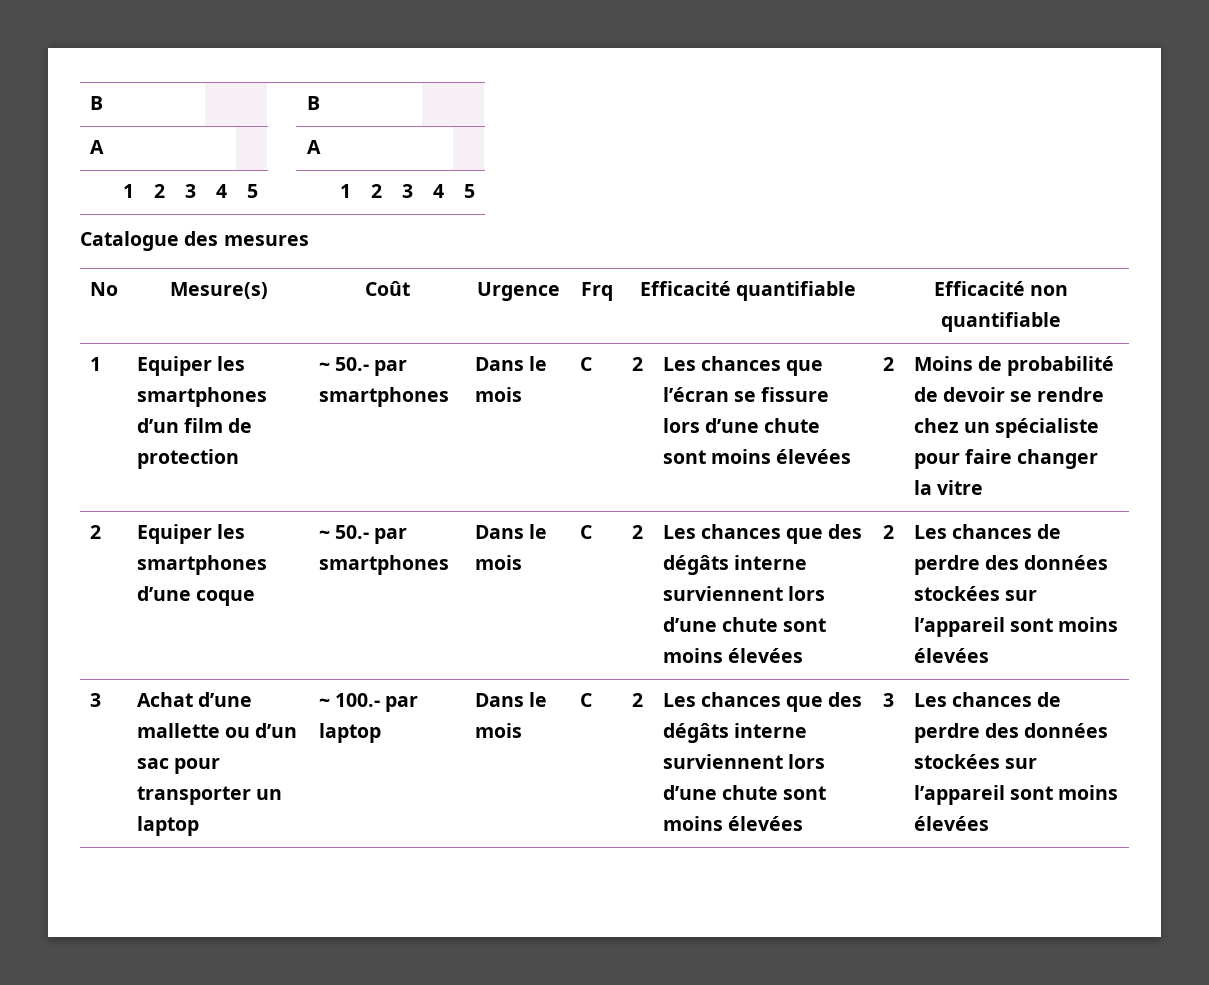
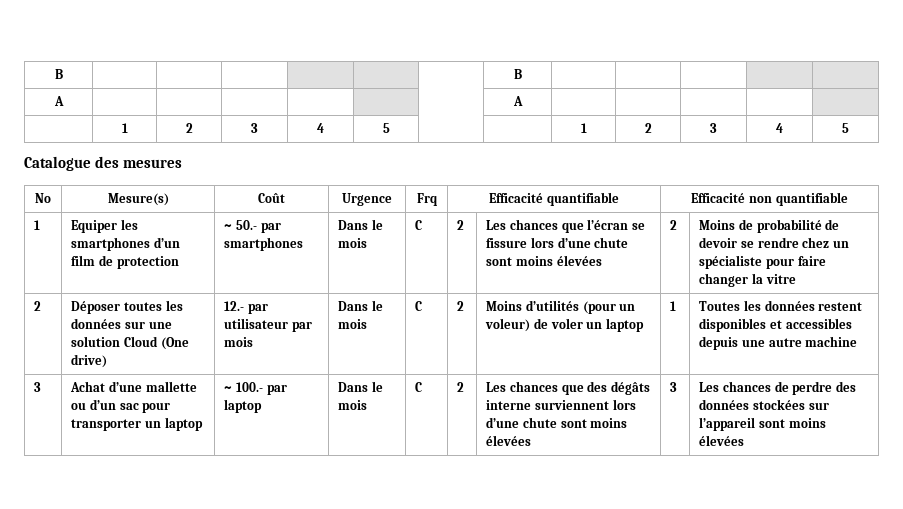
[136,524,245,544] [136,555,267,575] [136,586,255,606] [318,525,408,544] [318,555,449,575] [474,524,547,539] [474,555,522,570] [579,525,592,539] [631,525,643,539] [662,524,863,544] [662,555,807,575] [662,586,825,601] [662,617,827,632] [662,648,803,663] [882,525,894,539] [913,524,1062,539] [913,555,1109,575] [913,586,1037,601] [913,617,1119,637] [913,648,989,663] Equiper les smartphones d’une coque | ~ 50.- par smartphones | Dans le mois | C | 2 | Les chances que des dégâts interne surviennent lors d’une chute sont moins élevées | 2 | Les chances de perdre des données stockées sur l’appareil sont moins élevées -> [71,300,183,314] [71,318,172,329] [71,336,189,350] [71,354,108,368] [224,301,268,314] [224,318,312,332] [224,337,254,347] [338,300,383,311] [338,319,368,329] [415,301,423,311] [457,301,465,311] [486,300,636,314] [485,318,644,332] [670,301,677,311] [699,300,863,311] [699,318,852,332] [699,336,858,350] Déposer toutes les données sur une solution Cloud (One drive) | 12.- par utilisateur par mois | Dans le mois | C | 2 | Moins d’utilités (pour un voleur) de voler un laptop | 1 | Toutes les données restent disponibles et accessibles depuis une autre machine

